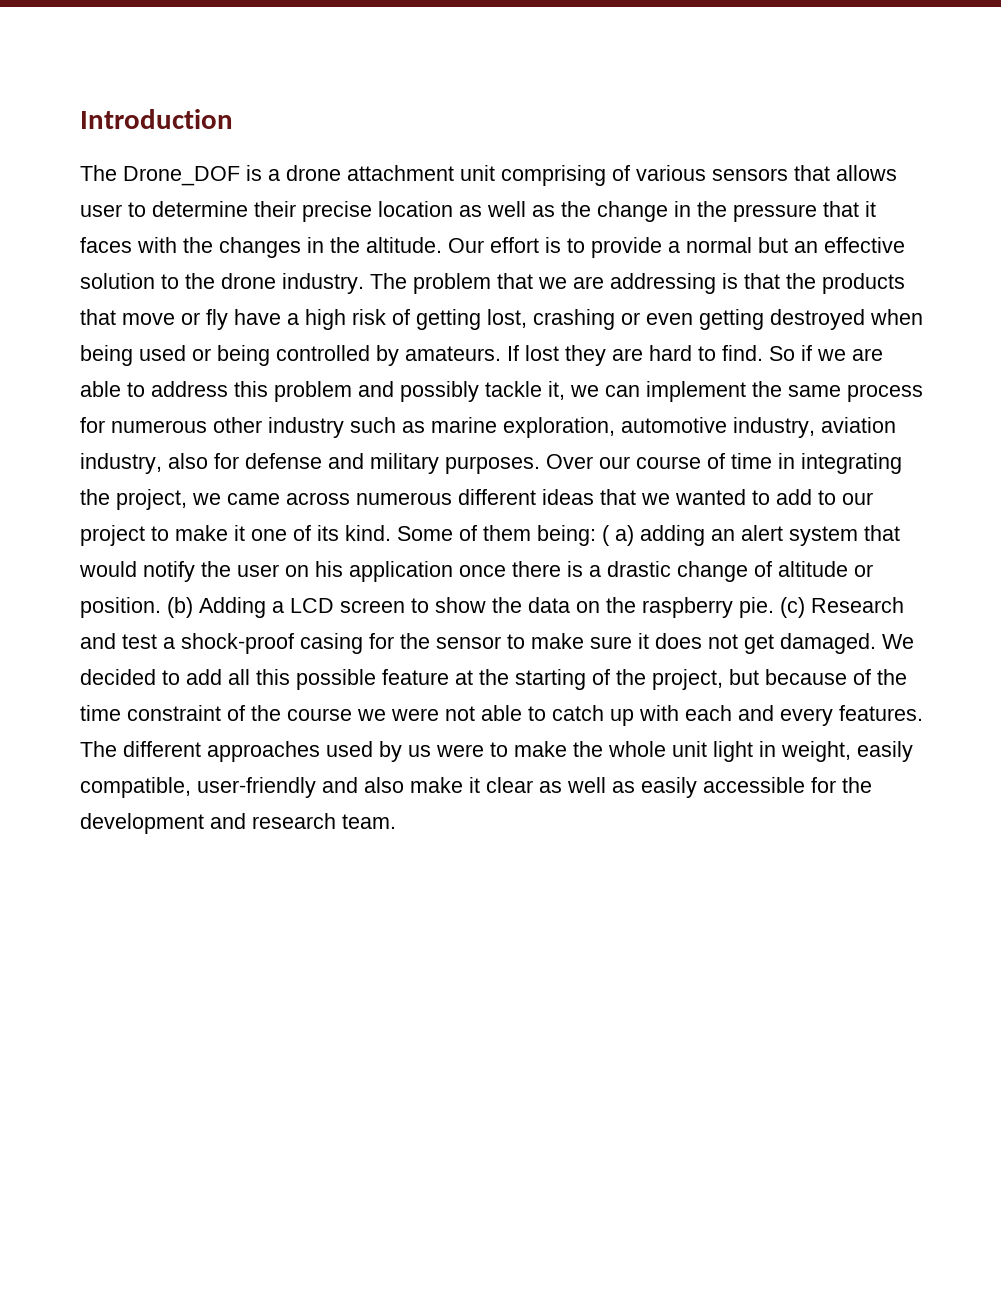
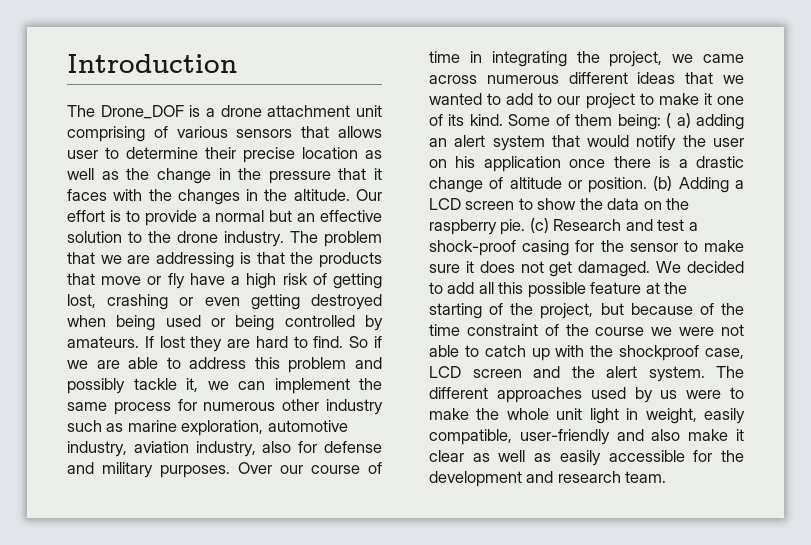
[685,705,923,726] each and every features. -> [590,345,744,361] [429,366,705,382] the shockproof case, LCD screen and the alert system.

